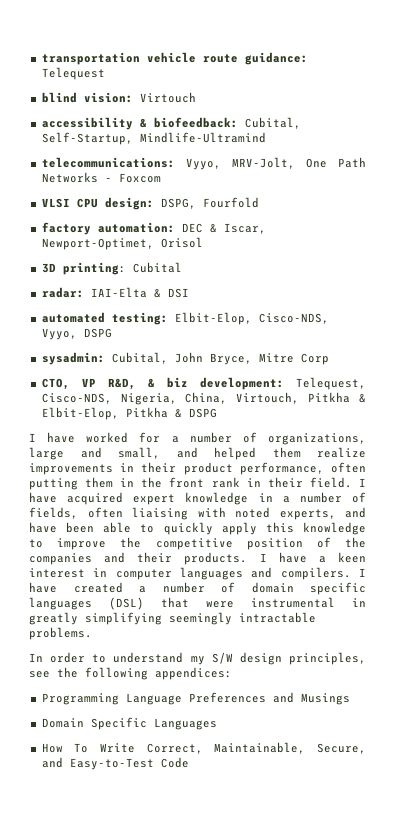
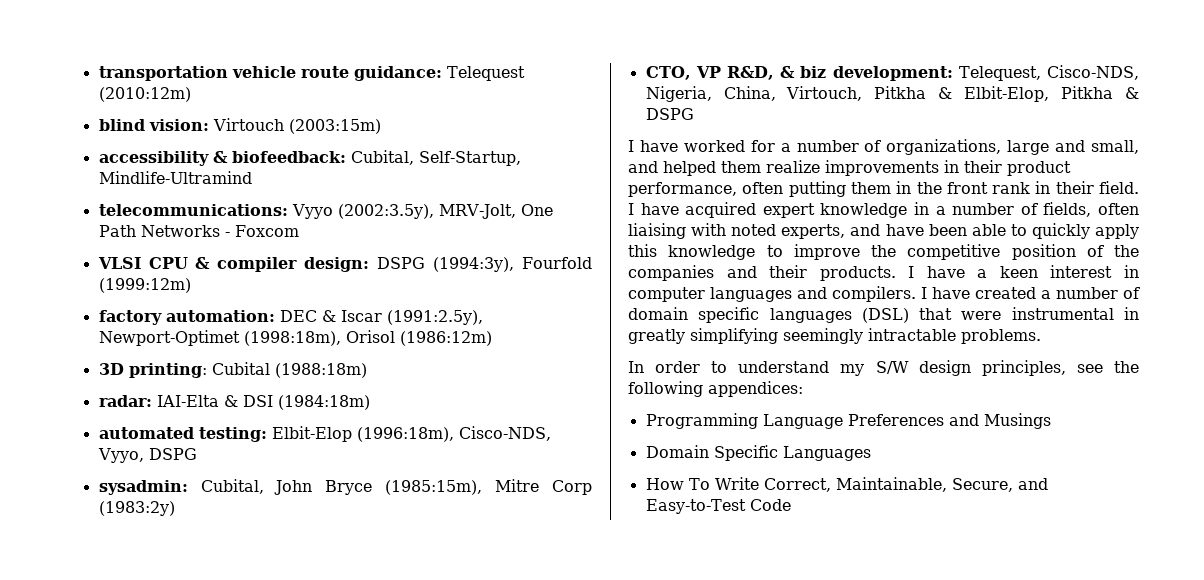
(105, 73) none -> [98,87,191,102] (2010:12m)
(196, 97) none -> [288,119,381,134] (2003:15m)
[185,158,221,170] Vyyo, -> [291,204,434,219] Vyyo (2002:3.5y),
[104,197,196,210] design: DSPG, -> [195,257,515,272] & compiler design: DSPG (1994:3y),
(259, 202) none -> [98,278,191,293] (1999:12m)
[223,223,266,234] [41,238,154,250] Iscar, Newport-Optimet, -> [340,310,483,325] [98,330,341,346] Iscar (1991:2.5y), Newport-Optimet (1998:18m),
(203, 242) none -> [399,331,492,346] (1986:12m)
(182, 267) none -> [274,363,367,378] (1988:18m)
(189, 293) none -> [277,395,370,410] (1984:18m)
[174,312,252,325] Elbit-Elop, -> [271,426,454,442] Elbit-Elop (1996:18m),
[209,353,252,365] Bryce, -> [325,480,483,495] Bryce (1985:15m),
(329, 359) none -> [98,501,175,516] (1983:2y)

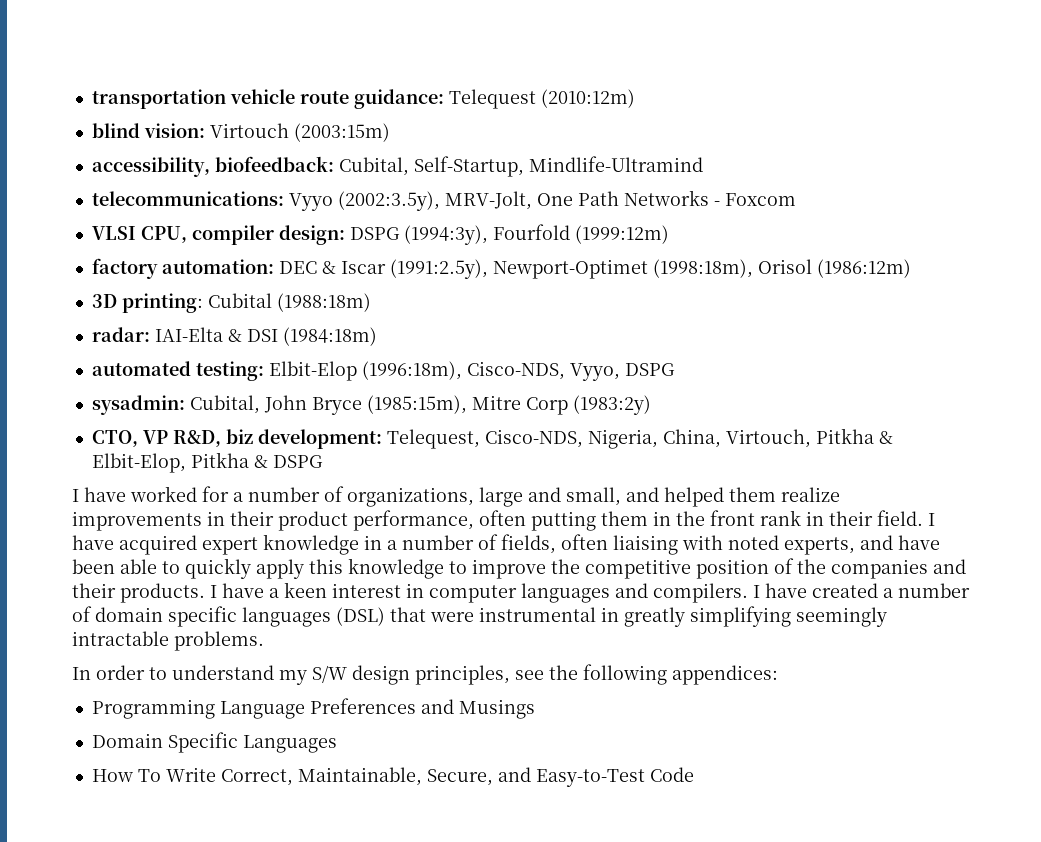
[98,151,228,166] accessibility & -> [91,157,210,177] accessibility,
[148,257,211,269] CPU & -> [140,226,187,243] CPU,
[780,66,796,78] & -> (221, 438) none

